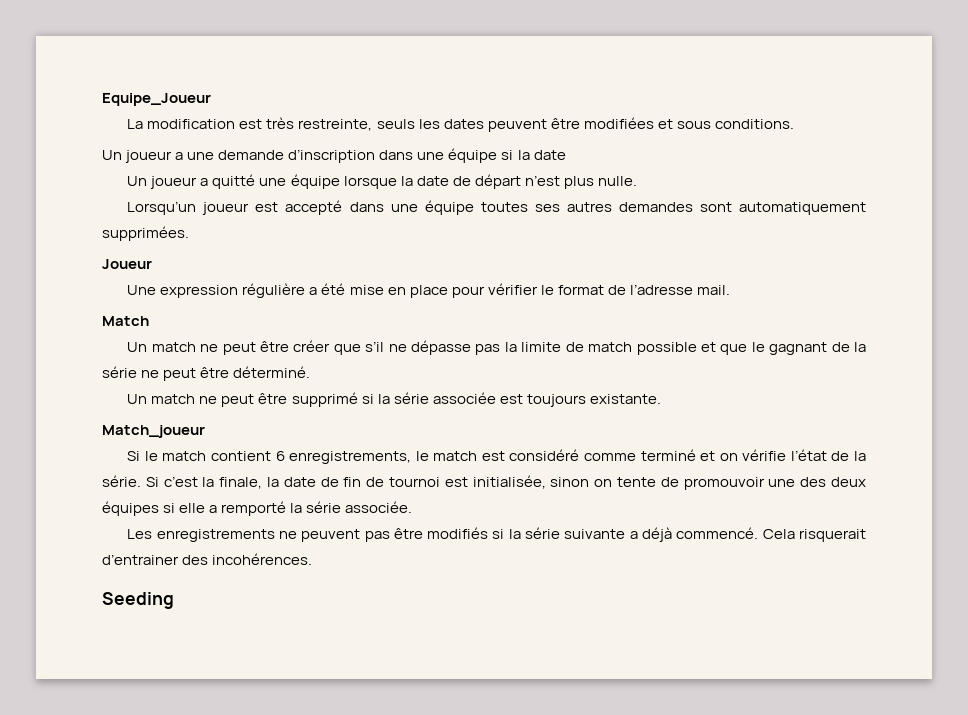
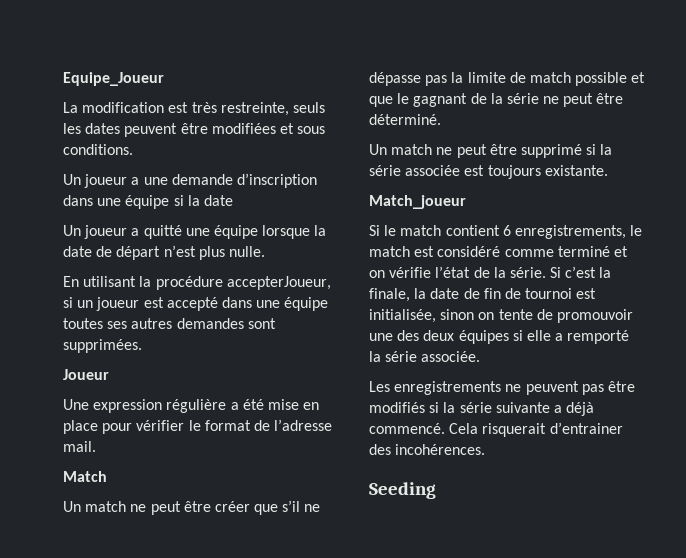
[127,201,197,215] Lorsqu’un -> [63,276,331,290] [63,297,94,308] En utilisant la procédure accepterJoueur, si un
[739,202,866,215] automatiquement -> (276, 323) none

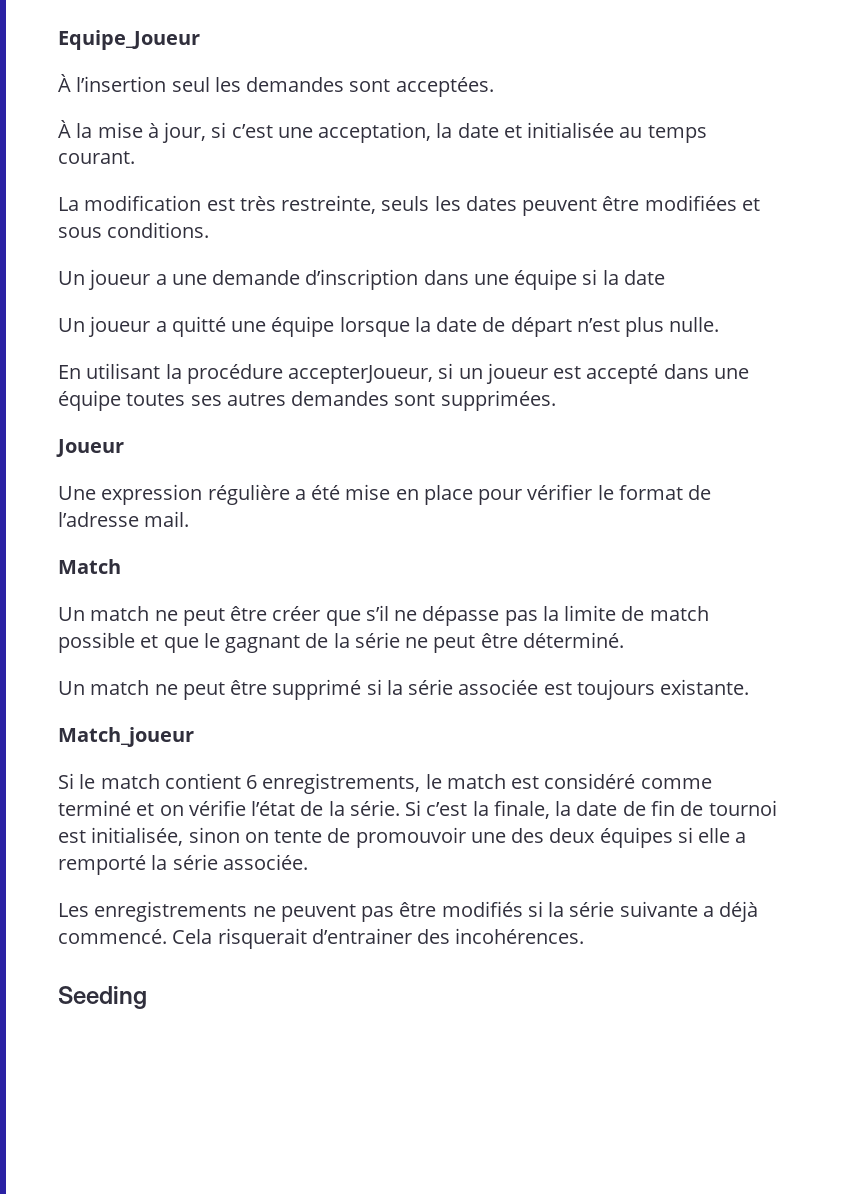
(164, 79) none -> [58,74,494,97] [58,120,707,143] [58,151,135,164] // À l’insertion seul les demandes sont acceptées. // À la mise à jour, si c’est une acceptation, la date et initialisée au temps courant.

